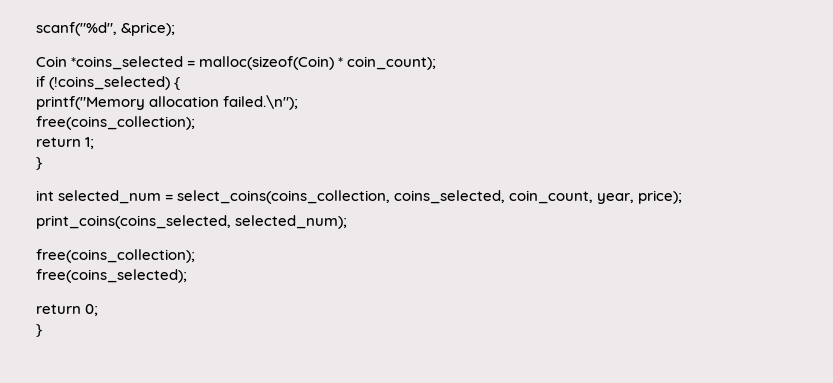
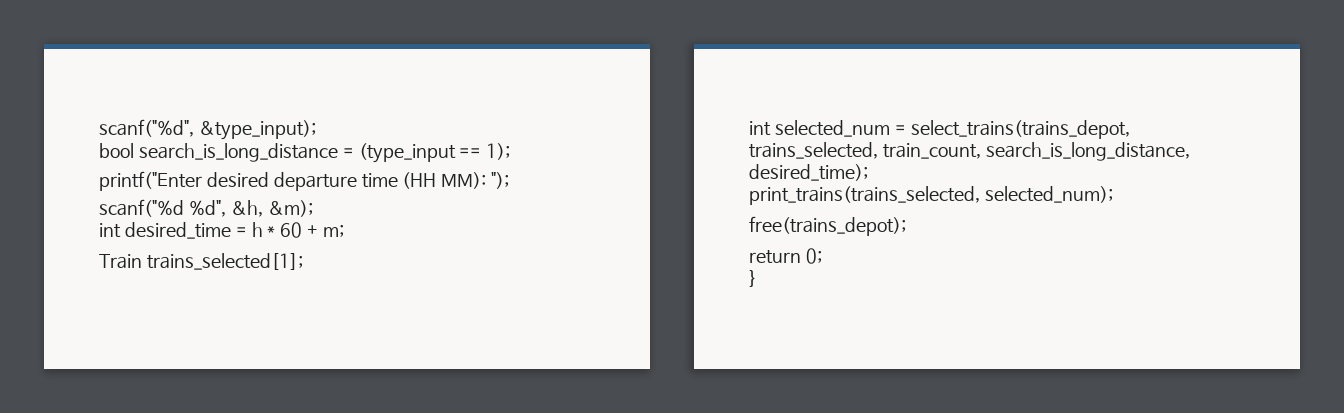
[121,22,176,36] [36,56,437,70] [36,76,181,90] [36,95,299,110] [36,116,195,130] [36,137,95,149] [36,157,42,170] [36,190,683,204] [36,215,231,229] &price); // Coin *coins_selected = malloc(sizeof(Coin) * coin_count); // if (!coins_selected) { // printf("Memory allocation failed.\n"); // free(coins_collection); // return 1; // } // int selected_num = select_coins(coins_collection, coins_selected, coin_count, year, price); // print_coins(coins_selected, -> [198,120,316,140] [99,143,511,163] [99,171,510,191] [99,199,313,217] [99,222,345,239] [99,253,303,270] [749,120,1130,139] [749,142,1190,161] [749,164,868,181] [749,186,980,205] &type_input); // bool search_is_long_distance = (type_input == 1); // printf("Enter desired departure time (HH MM): "); // scanf("%d %d", &h, &m); // int desired_time = h * 60 + m; // Train trains_selected[1]; // int selected_num = select_trains(trains_depot, trains_selected, train_count, search_is_long_distance, desired_time); // print_trains(trains_selected,
[36,249,195,263] [36,269,187,283] free(coins_collection); // free(coins_selected); -> [749,216,906,236] free(trains_depot);

